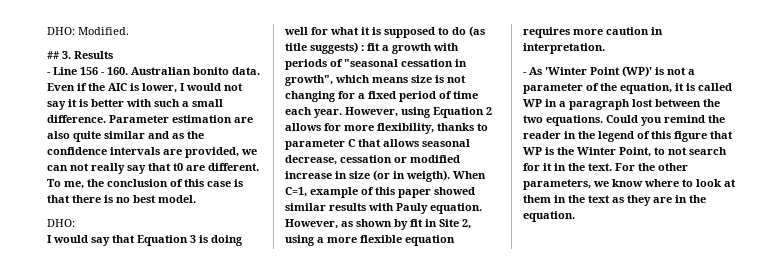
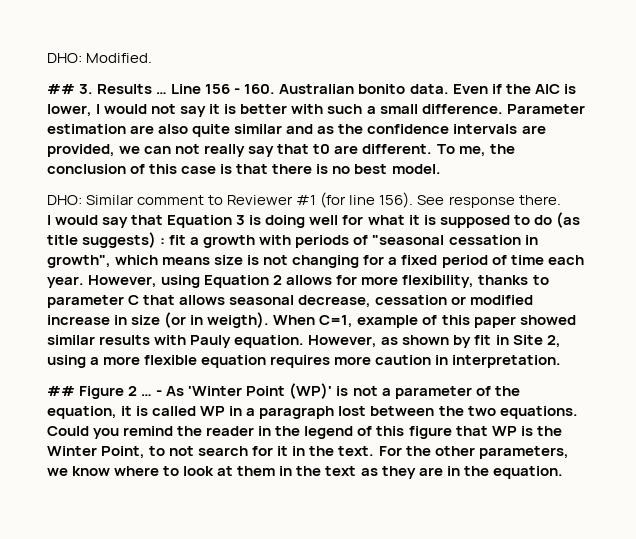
[47,72,51,75] // - -> [156,92,168,94] …
(75, 223) none -> [86,192,561,208] Similar comment to Reviewer #1 (for line 156). See response there.
(605, 48) none -> [47,386,153,399] ## Figure 2 …

